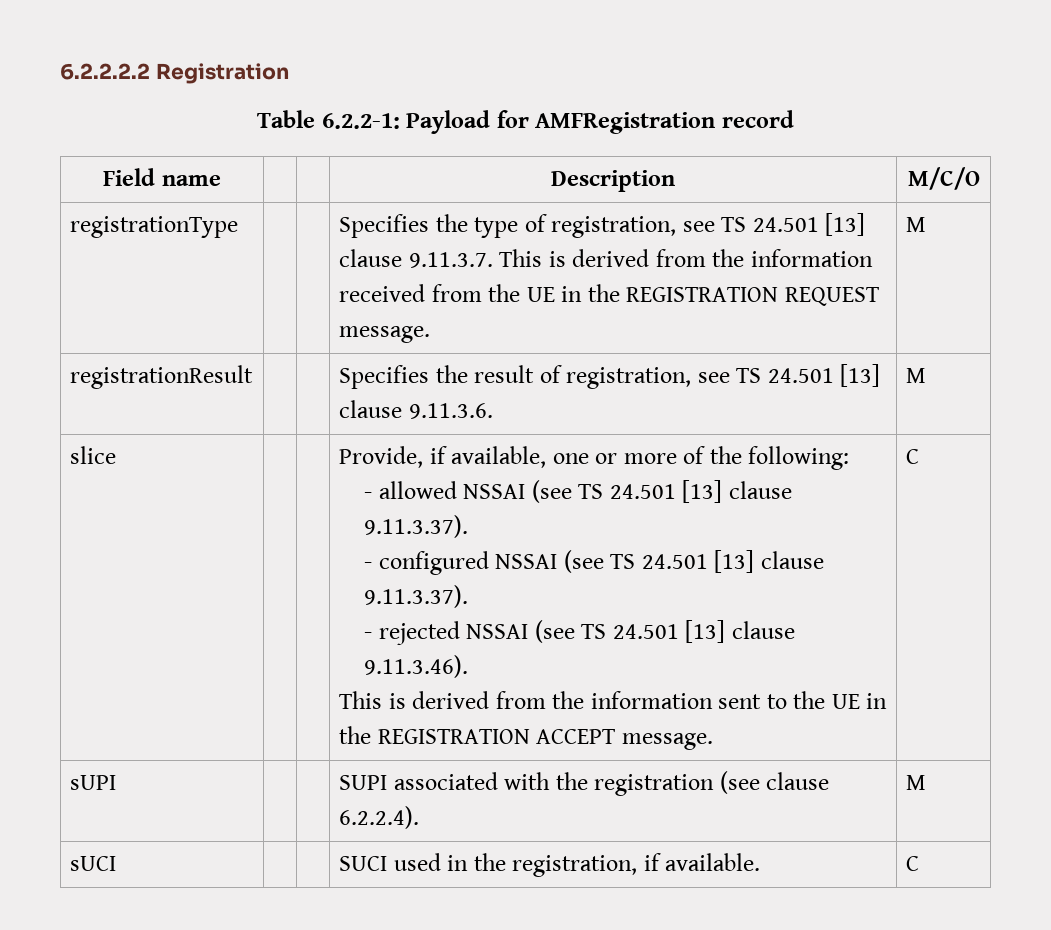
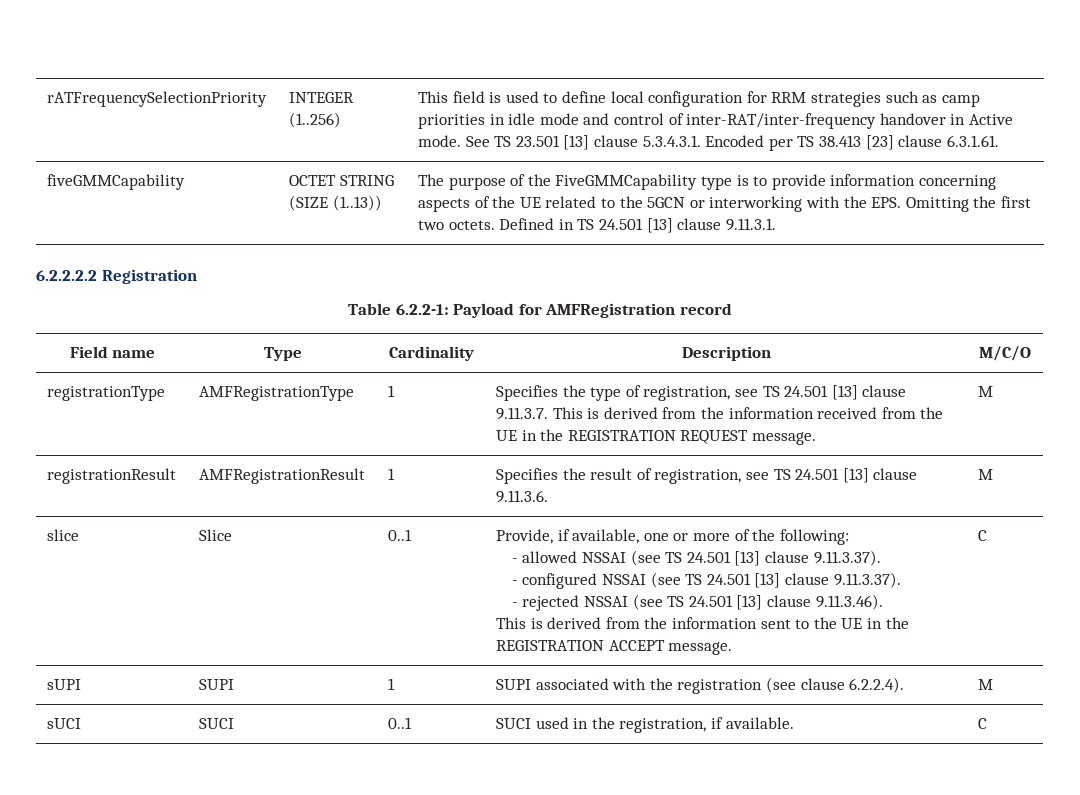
(60, 71) none -> [47,91,268,107] [289,92,355,103] [289,112,342,128] [418,91,980,107] [418,113,1013,129] [418,135,999,151] [47,174,186,190] [289,175,394,186] [289,195,382,211] [418,174,996,190] [418,196,1031,212] [418,218,776,233] rATFrequencySelectionPriority | INTEGER (1..256) | This field is used to define local configuration for RRM strategies such as camp priorities in idle mode and control of inter-RAT/inter-frequency handover in Active mode. See TS 23.501 [13] clause 5.3.4.3.1. Encoded per TS 38.413 [23] clause 6.3.1.61. // fiveGMMCapability | OCTET STRING (SIZE (1..13)) | The purpose of the FiveGMMCapability type is to provide information concerning aspects of the UE related to the 5GCN or interworking with the EPS. Omitting the first two octets. Defined in TS 24.501 [13] clause 9.11.3.1. //
(221, 180) | -> [264,347,302,361] [389,346,474,361] Type | Cardinality
(239, 227) | -> [199,386,355,401] [388,385,396,397] AMFRegistrationType | 1
(254, 377) | -> [199,468,366,484] [388,468,396,480] AMFRegistrationResult | 1
(117, 455) | -> [199,529,233,541] [388,529,413,541] Slice | 0..1
(117, 782) | -> [199,679,235,690] [388,678,396,690] SUPI | 1
(117, 863) | -> [199,718,235,729] [388,717,413,729] SUCI | 0..1

